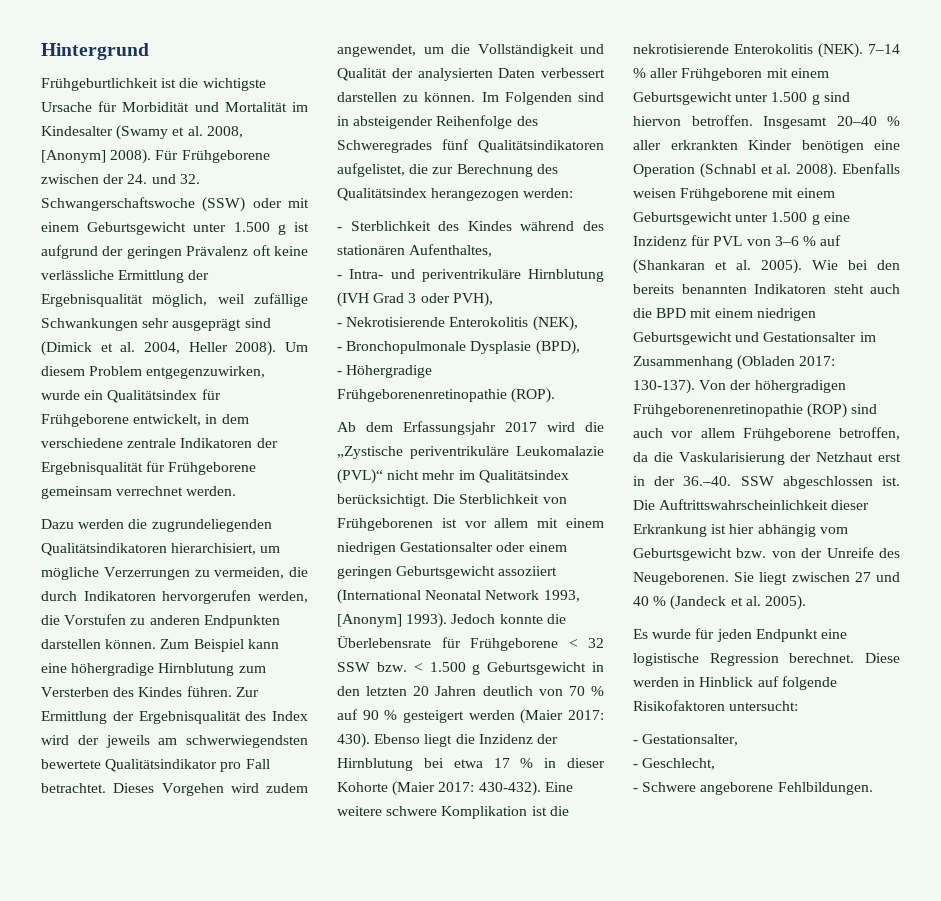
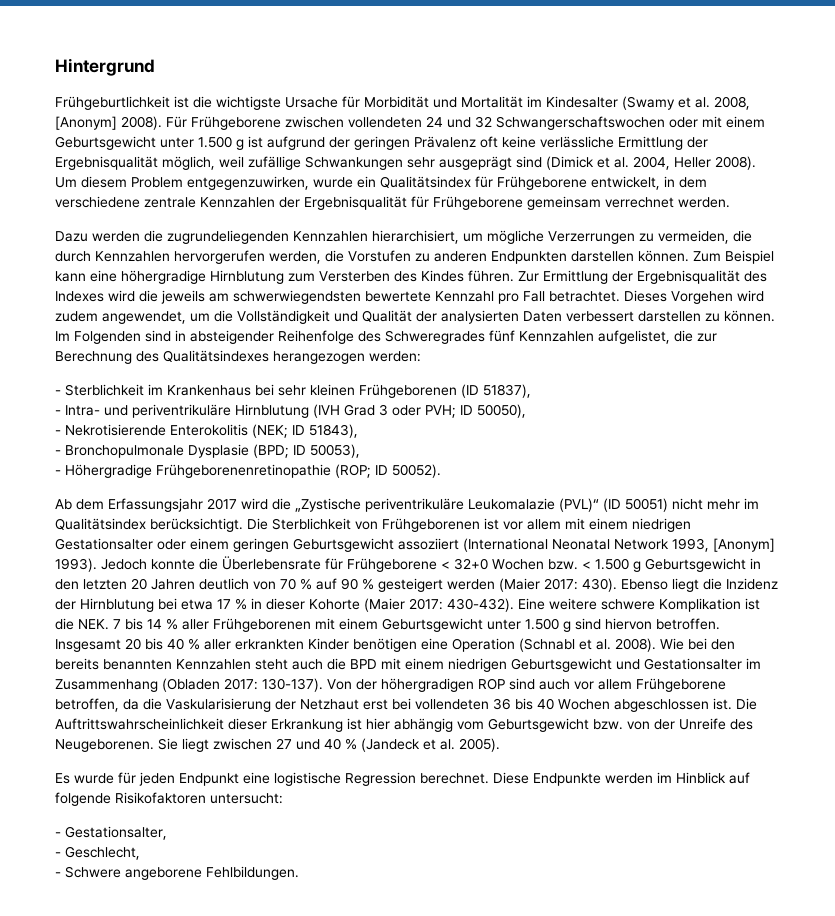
[103,174,200,184] [41,197,246,212] der 24. und 32. Schwangerschaftswoche (SSW) -> [348,116,665,130] vollendeten 24 und 32 Schwangerschaftswochen
[180,438,253,448] Indikatoren -> [200,197,275,208] Kennzahlen
[41,543,167,556] Qualitätsindikatoren -> [293,231,368,242] Kennzahlen
[83,591,156,601] Indikatoren -> [95,251,170,262] Kennzahlen
[272,711,308,721] [41,735,99,745] Index wird der -> [55,290,158,302] Indexes wird die
[105,759,218,772] Qualitätsindikator -> [435,291,494,302] Kennzahl
[478,140,604,153] Qualitätsindikatoren -> [519,331,594,342] Kennzahlen
[337,188,427,201] Qualitätsindex -> [163,350,269,362] Qualitätsindexes
[438,221,604,231] [337,244,493,257] des Kindes während des stationären Aufenthaltes, -> [148,384,531,398] im Krankenhaus bei sehr kleinen Frühgeborenen (ID 51837),
[452,292,493,307] PVH), -> [425,404,526,418] PVH; ID 50050),
[532,316,578,331] (NEK), -> [252,424,358,438] (NEK; ID 51843),
[535,340,580,355] (BPD), -> [253,444,360,458] (BPD; ID 50053),
[511,388,556,403] (ROP). -> [335,464,441,478] (ROP; ID 50052).
(383, 476) none -> [603,498,668,512] (ID 50051)
[588,638,604,648] [337,662,370,672] 32 SSW -> [454,558,544,570] 32+0 Wochen
[633,43,900,58] [633,68,763,81] nekrotisierende Enterokolitis (NEK). 7–14 % aller Frühgeboren -> [78,618,311,632] NEK. 7 bis 14 % aller Frühgeborenen
[836,116,877,126] 20–40 -> [125,638,184,650] 20 bis 40
[842,163,900,174] [633,188,835,201] [633,212,850,225] [633,235,842,246] [633,259,802,274] Ebenfalls weisen Frühgeborene mit einem Geburtsgewicht unter 1.500 g eine Inzidenz für PVL von 3–6 % auf (Shankaran et al. 2005). -> (656, 645) none
[754,284,826,294] Indikatoren -> [176,659,251,670] Kennzahlen
[633,403,848,418] Frühgeborenenretinopathie (ROP) -> [478,678,505,690] ROP
[633,476,774,486] in der 36.–40. SSW -> [392,698,610,710] bei vollendeten 36 bis 40 Wochen
[633,677,696,687] werden in -> [533,772,672,786] Endpunkte werden im

